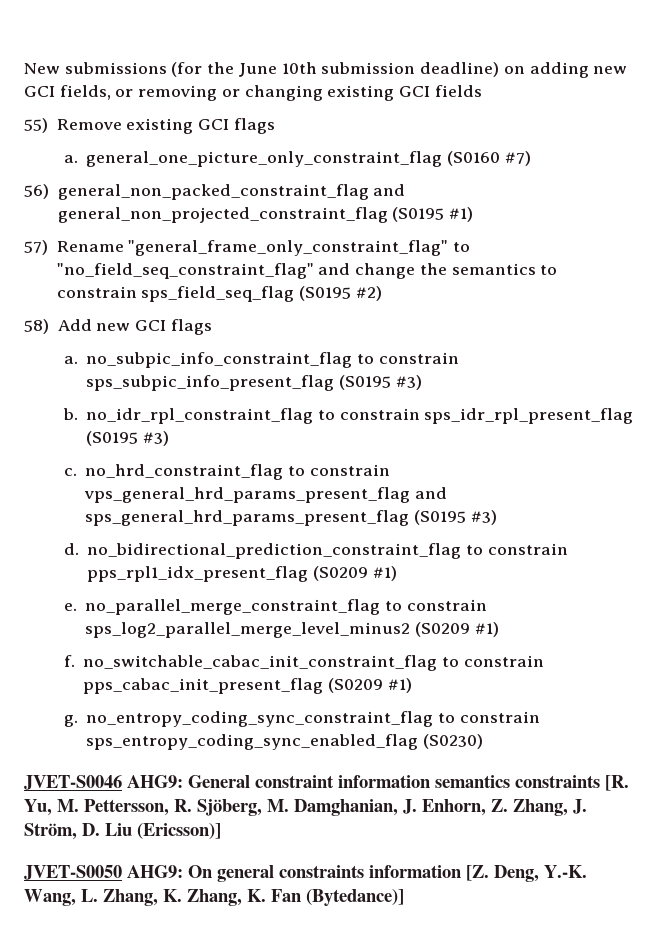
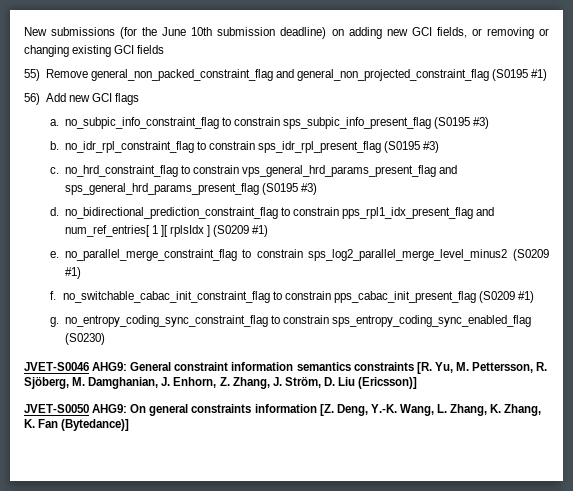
[126,118,275,134] [63,151,531,167] [24,184,49,199] existing GCI flags // a. general_one_picture_only_constraint_flag (S0160 #7) // 56) -> (88, 73) none
[24,240,471,256] [56,263,558,279] [56,286,382,302] [24,319,49,334] 57) Rename "general_frame_only_constraint_flag" to "no_field_seq_constraint_flag" and change the semantics to constrain sps_field_seq_flag (S0195 #2) // 58) -> [24,93,40,105] 56)
(309, 574) none -> [475,207,494,216] [64,225,210,237] and num_ref_entries[ 1 ][ rplsIdx ]

